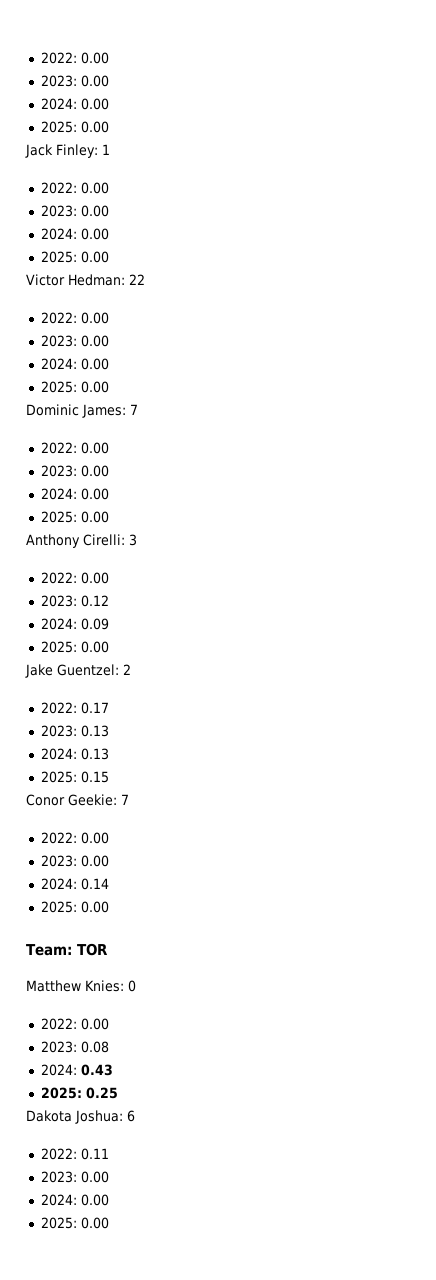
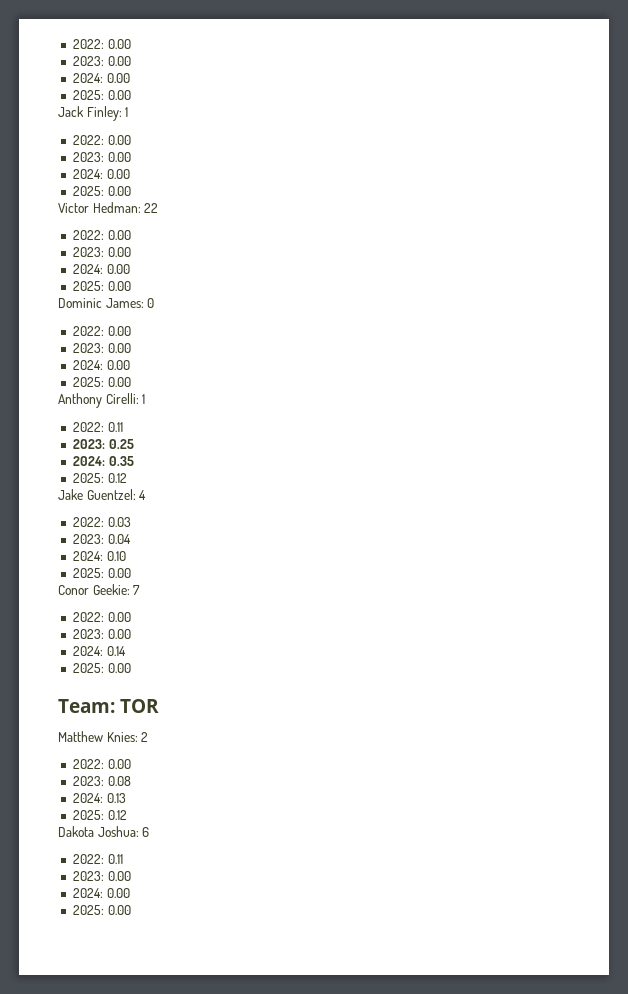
[130,404,138,415] 7 -> [147,298,155,308] 0
[129,534,137,546] [40,572,109,584] [40,595,109,607] [40,618,109,630] [40,641,109,653] [25,664,131,678] [40,702,109,714] [40,725,109,737] [40,748,109,760] [40,771,109,783] 3 // 2022: 0.00 // 2023: 0.12 // 2024: 0.09 // 2025: 0.00 // Jake Guentzel: 2 // 2022: 0.17 // 2023: 0.13 // 2024: 0.13 // 2025: 0.15 -> [142,394,146,404] [72,422,123,432] [72,439,134,449] [72,456,134,466] [72,473,127,483] [58,489,147,500] [72,517,131,527] [72,534,131,544] [72,551,126,561] [72,568,131,578] 1 // 2022: 0.11 // 2023: 0.25 // 2024: 0.35 // 2025: 0.12 // Jake Guentzel: 4 // 2022: 0.03 // 2023: 0.04 // 2024: 0.10 // 2025: 0.00
[128,980,136,992] 0 -> [141,732,149,742] 2
[80,1064,113,1076] [40,1087,118,1099] 0.43 // 2025: 0.25 -> [106,793,126,803] [72,810,127,820] 0.13 // 2025: 0.12

